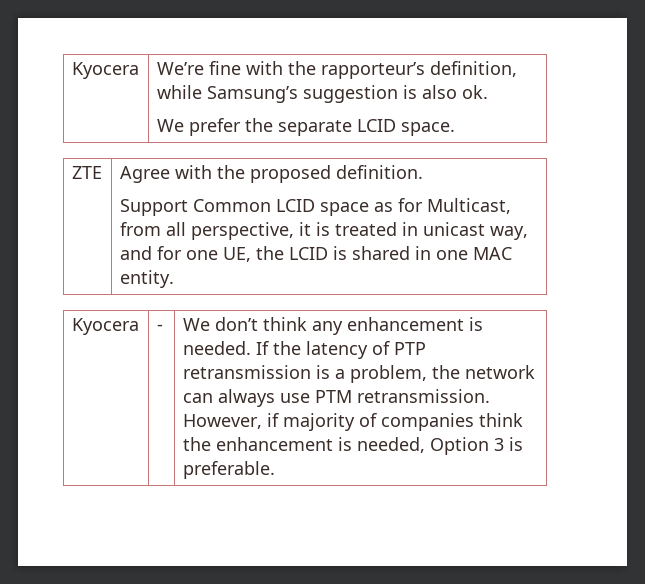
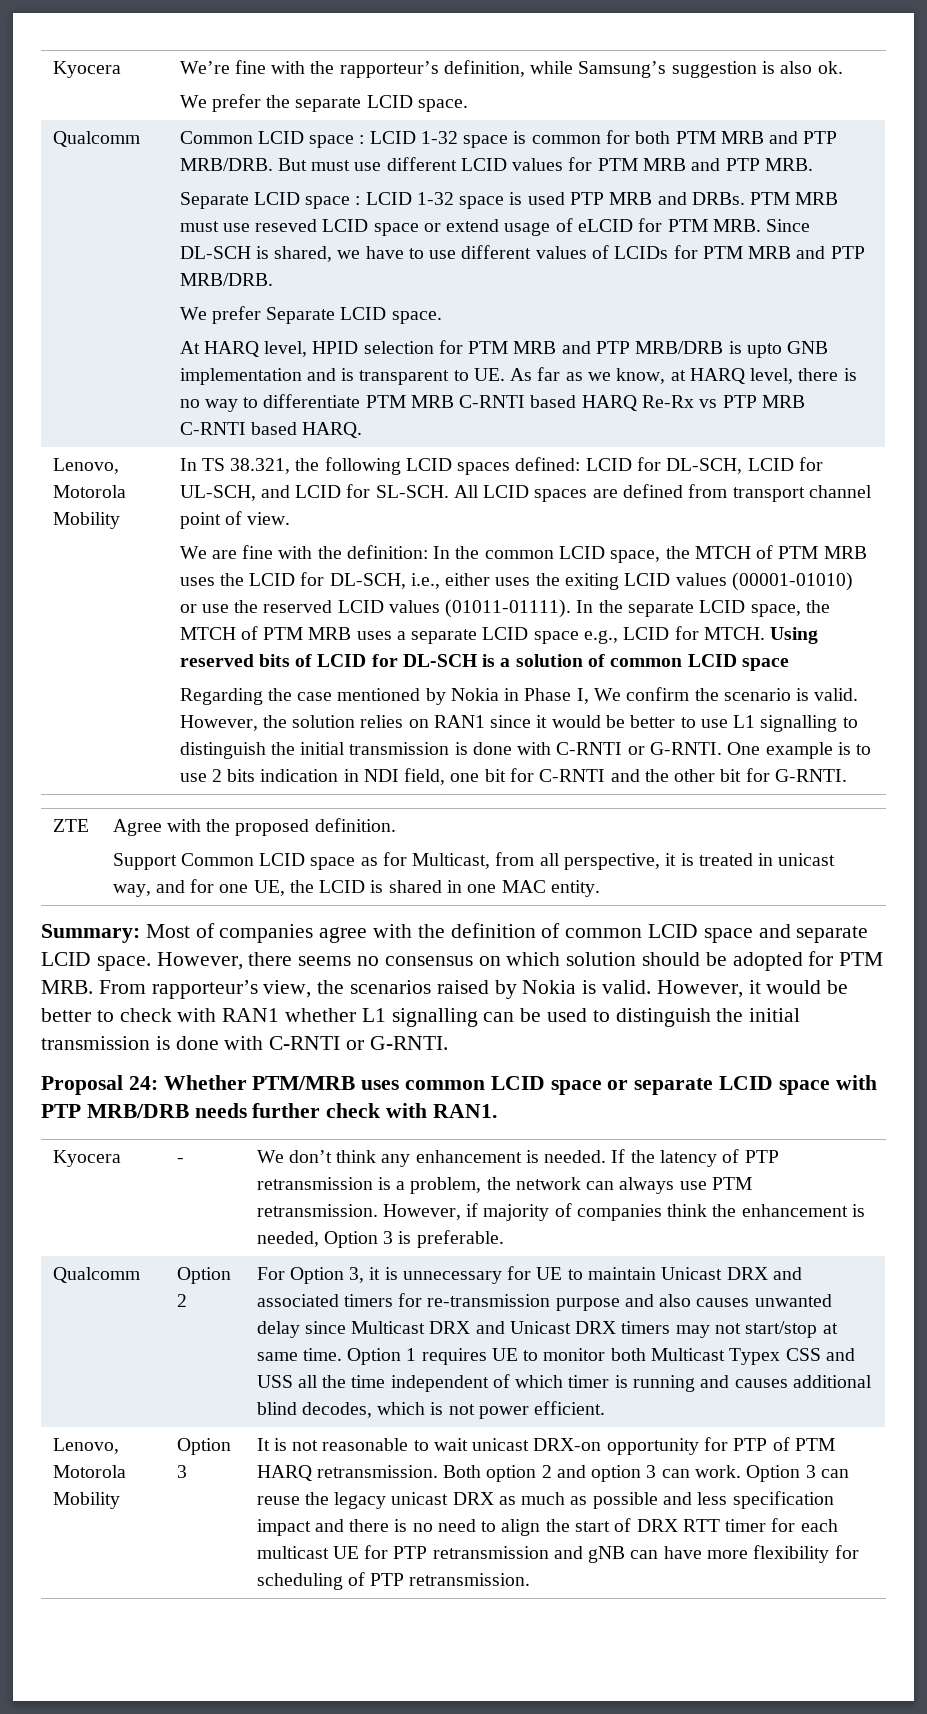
(455, 129) none -> [52,131,140,147] [179,130,838,148] [179,157,813,171] [179,192,839,209] [179,218,811,236] [179,245,865,262] [179,273,273,286] [179,306,442,324] [179,340,829,358] [179,367,857,385] [179,394,805,412] [179,422,363,438] [52,458,119,474] [52,485,126,498] [52,512,120,529] [179,457,823,475] [179,484,872,502] [179,511,291,529] [179,545,867,563] [179,572,853,591] [179,599,830,618] [179,626,819,644] [179,654,789,671] [179,687,859,705] [179,715,858,732] [179,742,872,759] [179,768,847,785] // Qualcomm | Common LCID space : LCID 1-32 space is common for both PTM MRB and PTP MRB/DRB. But must use different LCID values for PTM MRB and PTP MRB. // Separate LCID space : LCID 1-32 space is used PTP MRB and DRBs. PTM MRB must use reseved LCID space or extend usage of eLCID for PTM MRB. Since DL-SCH is shared, we have to use different values of LCIDs for PTM MRB and PTP MRB/DRB. // We prefer Separate LCID space. // At HARQ level, HPID selection for PTM MRB and PTP MRB/DRB is upto GNB implementation and is transparent to UE. As far as we know, at HARQ level, there is no way to differentiate PTM MRB C-RNTI based HARQ Re-Rx vs PTP MRB C-RNTI based HARQ. // Lenovo, Motorola Mobility | In TS 38.321, the following LCID spaces defined: LCID for DL-SCH, LCID for UL-SCH, and LCID for SL-SCH. All LCID spaces are defined from transport channel point of view. // We are fine with the definition: In the common LCID space, the MTCH of PTM MRB uses the LCID for DL-SCH, i.e., either uses the exiting LCID values (00001-01010) or use the reserved LCID values (01011-01111). In the separate LCID space, the MTCH of PTM MRB uses a separate LCID space e.g., LCID for MTCH. Using reserved bits of LCID for DL-SCH is a solution of common LCID space // Regarding the case mentioned by Nokia in Phase I, We confirm the scenario is valid. However, the solution relies on RAN1 since it would be better to use L1 signalling to distinguish the initial transmission is done with C-RNTI or G-RNTI. One example is to use 2 bits indication in NDI field, one bit for C-RNTI and the other bit for G-RNTI.
(174, 279) none -> [41,923,869,943] [41,951,884,971] [41,980,849,999] [41,1008,801,1027] [41,1036,448,1050] [41,1075,877,1095] [41,1103,497,1118] // Summary: Most of companies agree with the definition of common LCID space and separate LCID space. However, there seems no consensus on which solution should be adopted for PTM MRB. From rapporteur’s view, the scenarios raised by Nokia is valid. However, it would be better to check with RAN1 whether L1 signalling can be used to distinguish the initial transmission is done with C-RNTI or G-RNTI. // Proposal 24: Whether PTM/MRB uses common LCID space or separate LCID space with PTP MRB/DRB needs further check with RAN1.
(275, 470) none -> [52,1267,140,1283] [176,1267,231,1284] [176,1294,187,1307] [256,1266,802,1284] [256,1293,832,1311] [256,1321,838,1338] [256,1348,855,1365] [256,1374,872,1392] [256,1401,606,1419] [52,1438,119,1454] [52,1465,126,1478] [52,1492,120,1509] [176,1438,231,1455] [176,1465,187,1478] [256,1437,835,1455] [256,1465,849,1482] [256,1491,834,1509] [256,1518,838,1536] [256,1545,859,1563] [256,1572,531,1590] // Qualcomm | Option 2 | For Option 3, it is unnecessary for UE to maintain Unicast DRX and associated timers for re-transmission purpose and also causes unwanted delay since Multicast DRX and Unicast DRX timers may not start/stop at same time. Option 1 requires UE to monitor both Multicast Typex CSS and USS all the time independent of which timer is running and causes additional blind decodes, which is not power efficient. // Lenovo, Motorola Mobility | Option 3 | It is not reasonable to wait unicast DRX-on opportunity for PTP of PTM HARQ retransmission. Both option 2 and option 3 can work. Option 3 can reuse the legacy unicast DRX as much as possible and less specification impact and there is no need to align the start of DRX RTT timer for each multicast UE for PTP retransmission and gNB can have more flexibility for scheduling of PTP retransmission.

